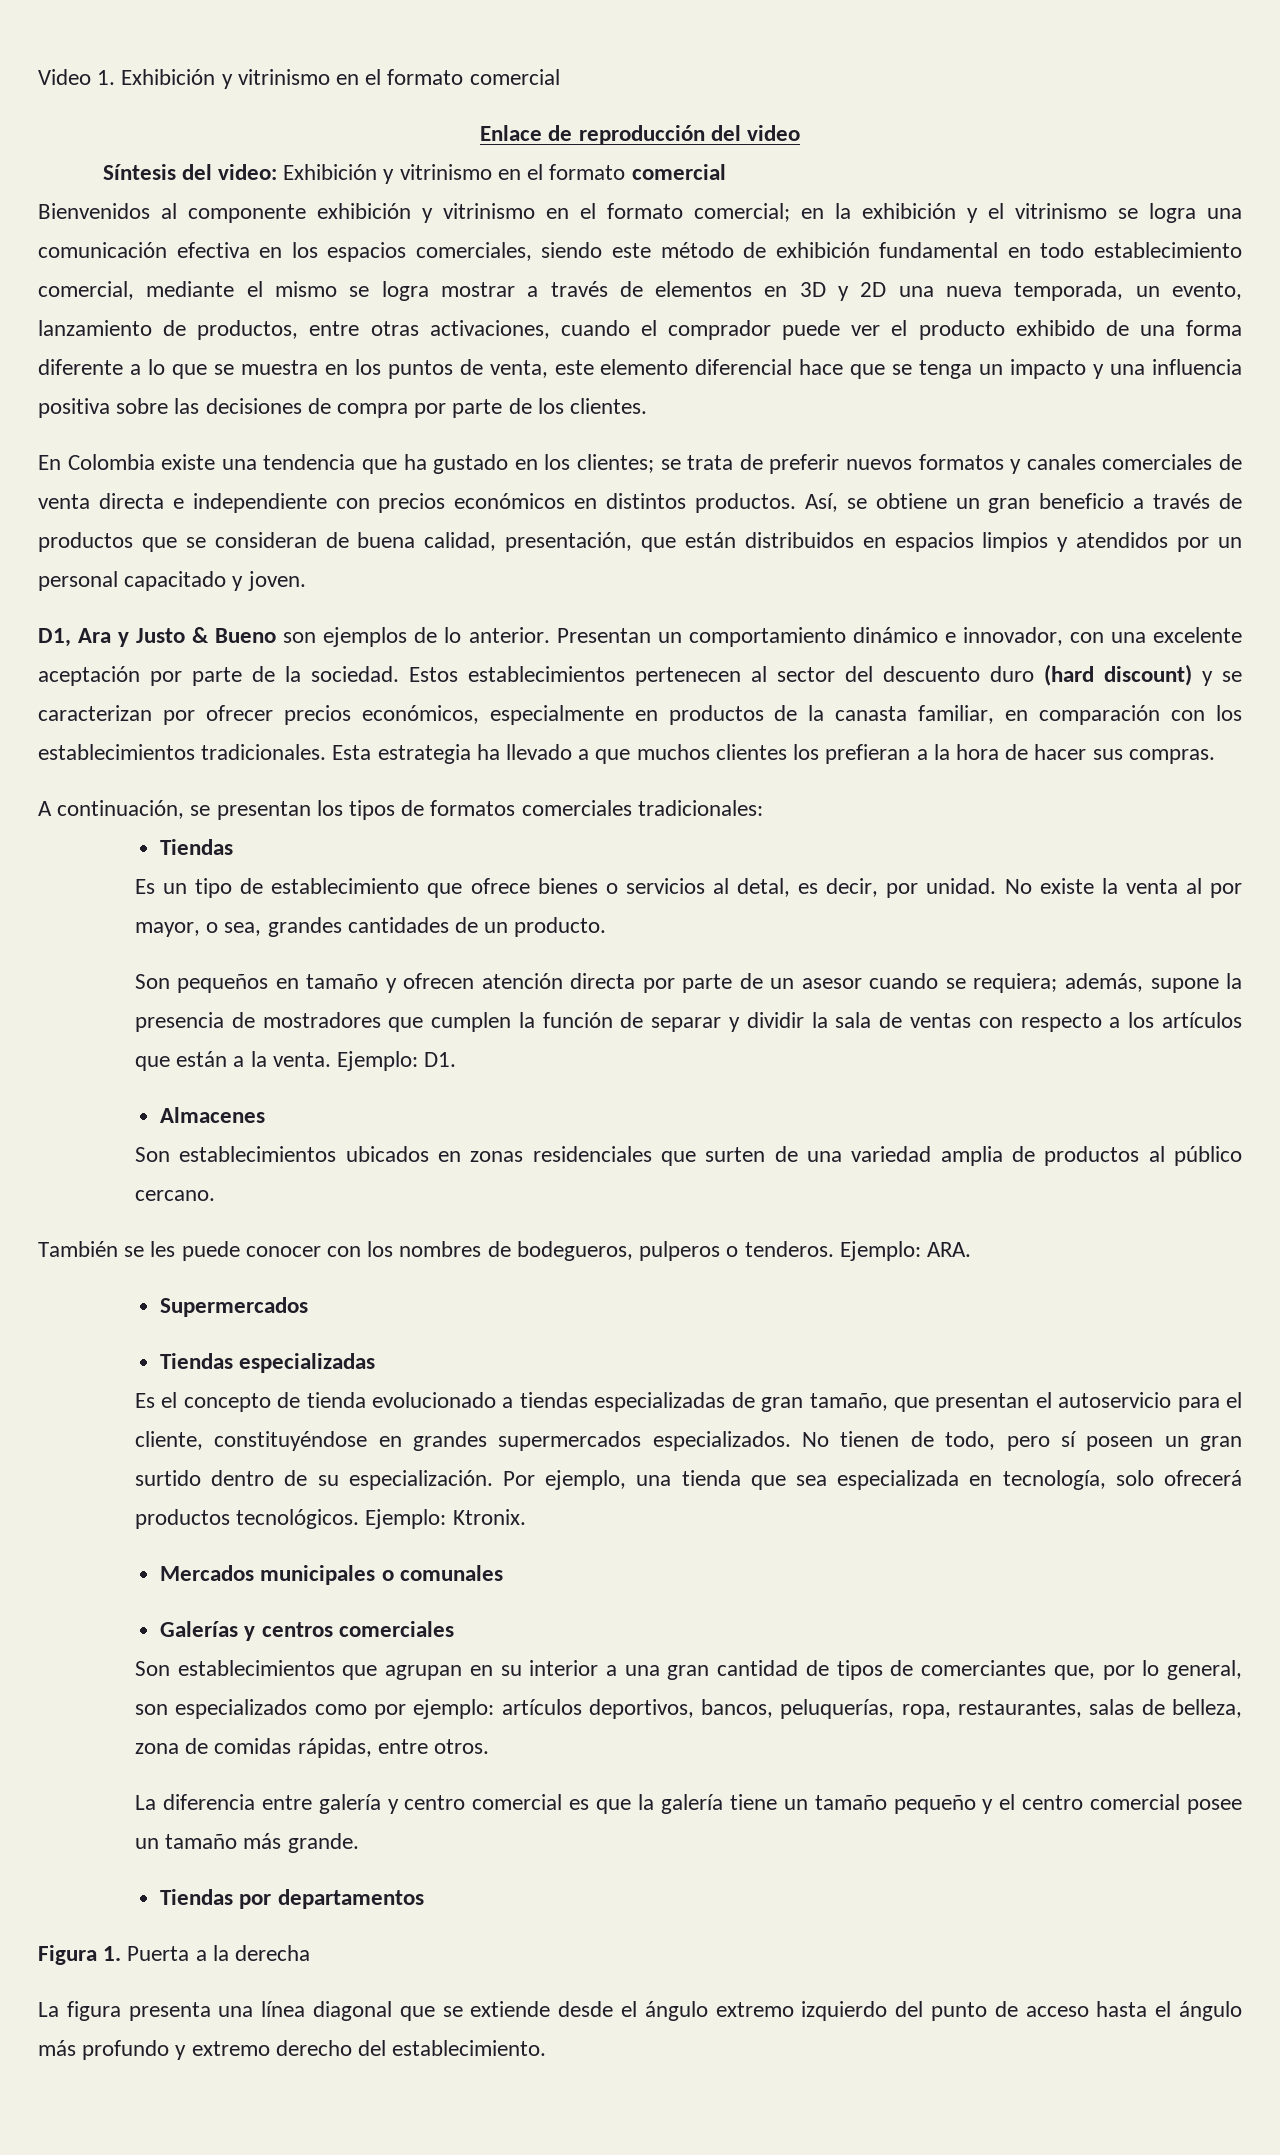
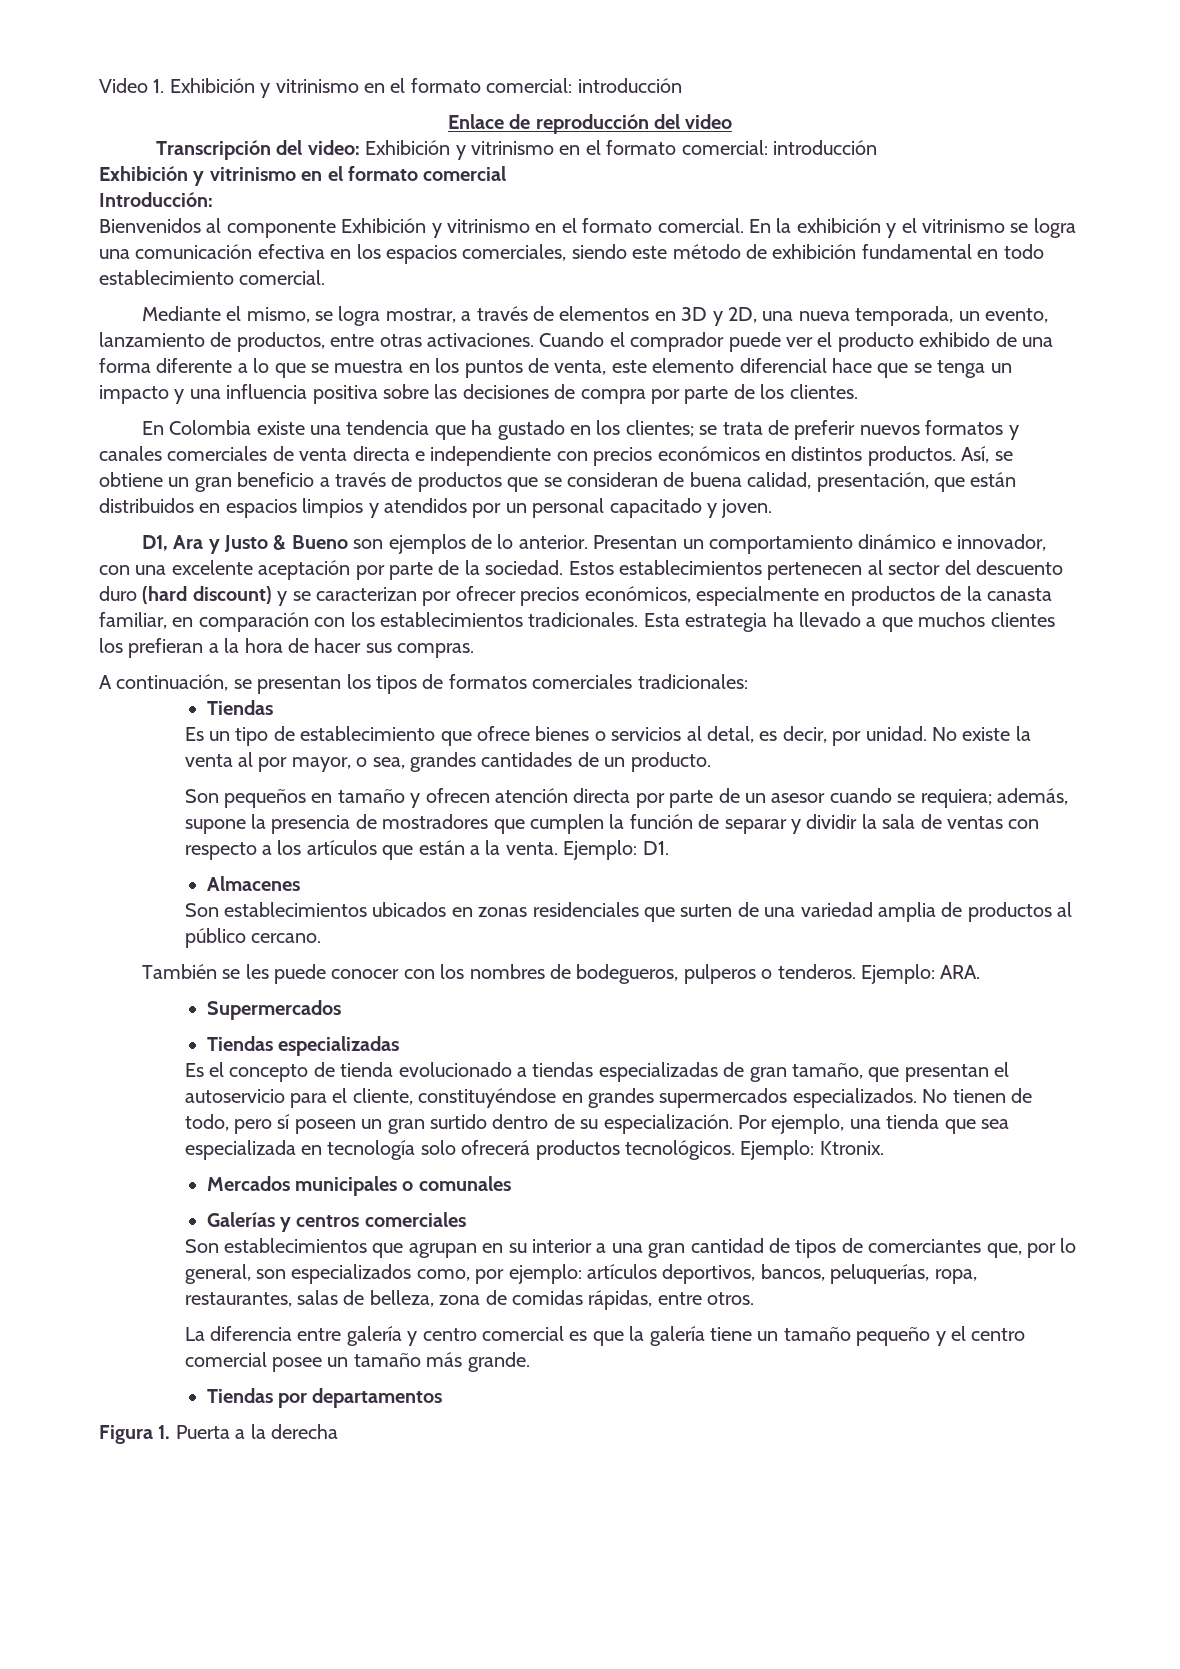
[469,69,560,85] comercial -> [486,78,682,93] comercial: introducción
[102,164,176,180] Síntesis -> [156,140,272,160] Transcripción
[631,164,726,180] [38,203,824,223] comercial // Bienvenidos al componente exhibición y vitrinismo en el formato comercial; en -> [681,140,878,155] [99,166,507,186] [99,192,213,207] [99,218,771,238] comercial: introducción // Exhibición y vitrinismo en el formato comercial // Introducción: // Bienvenidos al componente Exhibición y vitrinismo en el formato comercial. En
[38,281,515,301] comercial, mediante el mismo se logra mostrar -> [239,270,326,285] [141,306,456,326] comercial. // Mediante el mismo, se logra mostrar,
[860,282,887,297] 2D -> [727,307,757,323] 2D,
[429,320,630,339] activaciones, cuando -> [427,332,605,347] activaciones. Cuando
[1002,1470,1106,1490] tecnología, -> [327,1140,416,1160] tecnología
[314,1704,367,1715] como -> [416,1269,470,1281] como,
[38,2001,1242,2021] [38,2040,547,2060] // La figura presenta una línea diagonal que se extiende desde el ángulo extremo izquierdo del punto de acceso hasta el ángulo más profundo y extremo derecho del establecimiento. -> (338, 1431) none

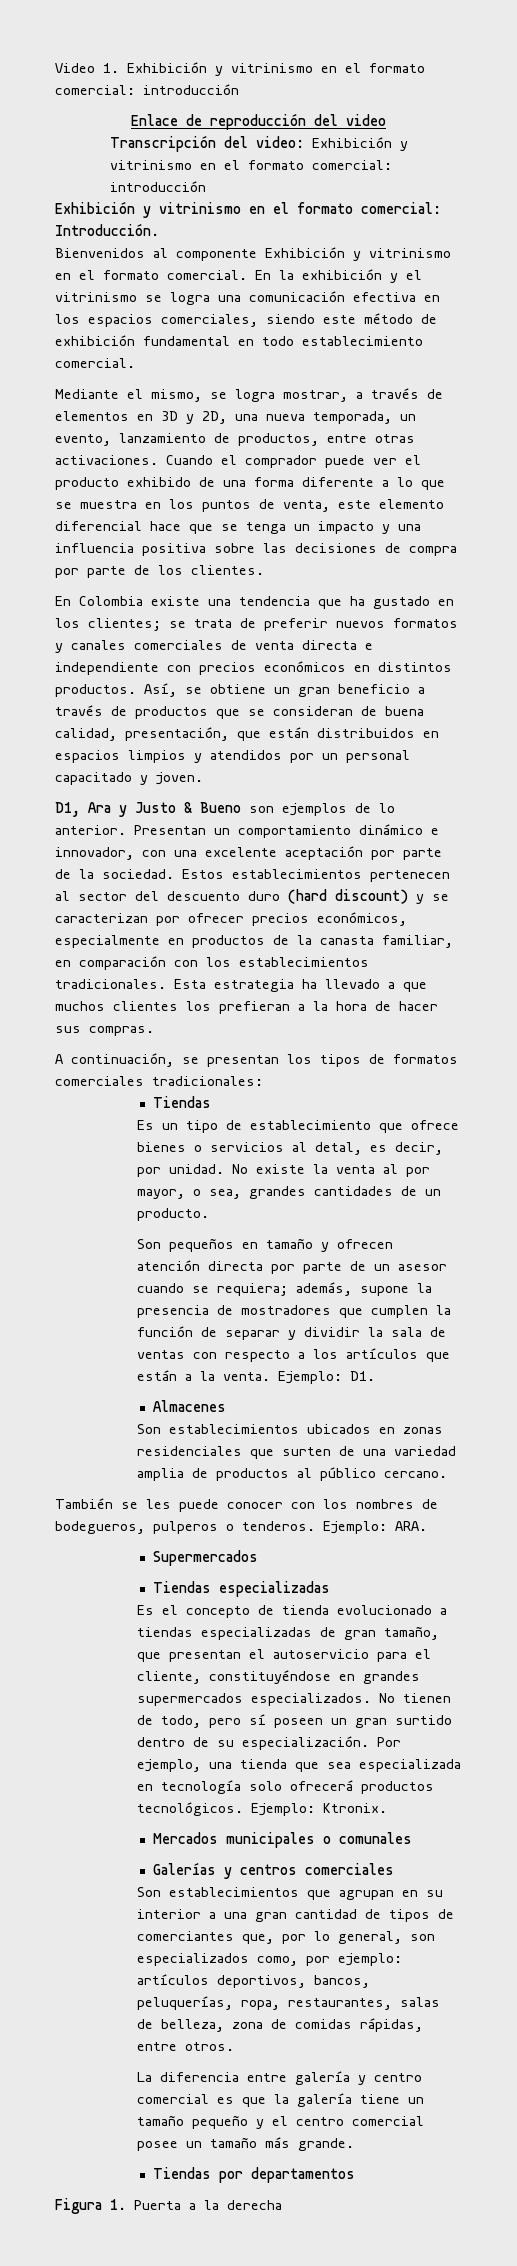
[423,166,507,181] [99,192,213,207] comercial // Introducción: -> [361,202,441,214] [55,223,159,236] comercial: Introducción.

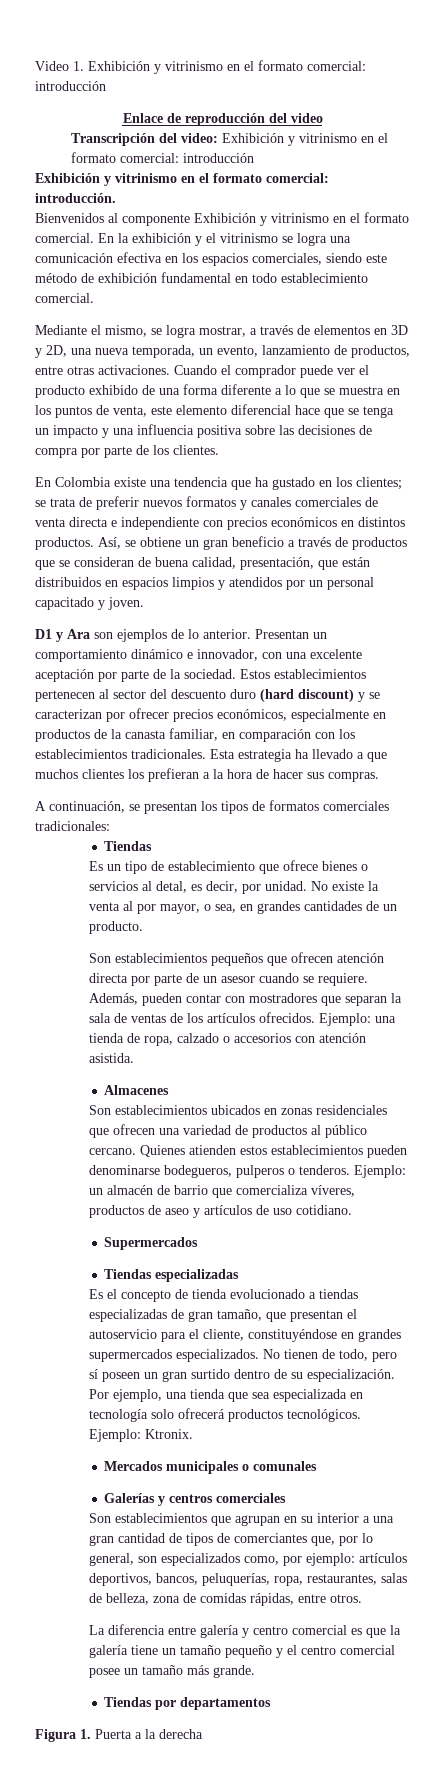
[55,223,159,236] Introducción. -> [35,193,116,203] introducción.
[55,802,241,817] D1, Ara y Justo & Bueno -> [35,629,90,642] D1 y Ara
(242, 1194) none -> [240,904,254,911] en
[169,1238,330,1252] pequeños en tamaño y -> [115,953,288,966] establecimientos pequeños que
[217,1282,433,1296] [137,1305,452,1318] [137,1326,447,1340] [137,1348,451,1362] [137,1370,376,1384] requiera; además, supone la presencia de mostradores que cumplen la función de separar y dividir la sala de ventas con respecto a los artículos que están a la venta. Ejemplo: D1. -> [318,973,369,986] [89,993,403,1006] [89,1012,397,1026] [89,1033,367,1046] [89,1053,135,1063] requiere. Además, pueden contar con mostradores que separan la sala de ventas de los artículos ofrecidos. Ejemplo: una tienda de ropa, calzado o accesorios con atención asistida.
[282,1446,356,1456] surten de -> [113,1124,156,1135] ofrecen
[137,1468,185,1481] amplia -> (232, 1130) none
[55,1498,438,1512] // También se les puede conocer con los nombres de -> [140,1145,408,1158] [89,1165,161,1175] Quienes atienden estos establecimientos pueden denominarse
[395,1521,427,1531] ARA. -> [89,1185,356,1198] [89,1205,353,1218] un almacén de barrio que comercializa víveres, productos de aseo y artículos de uso cotidiano.

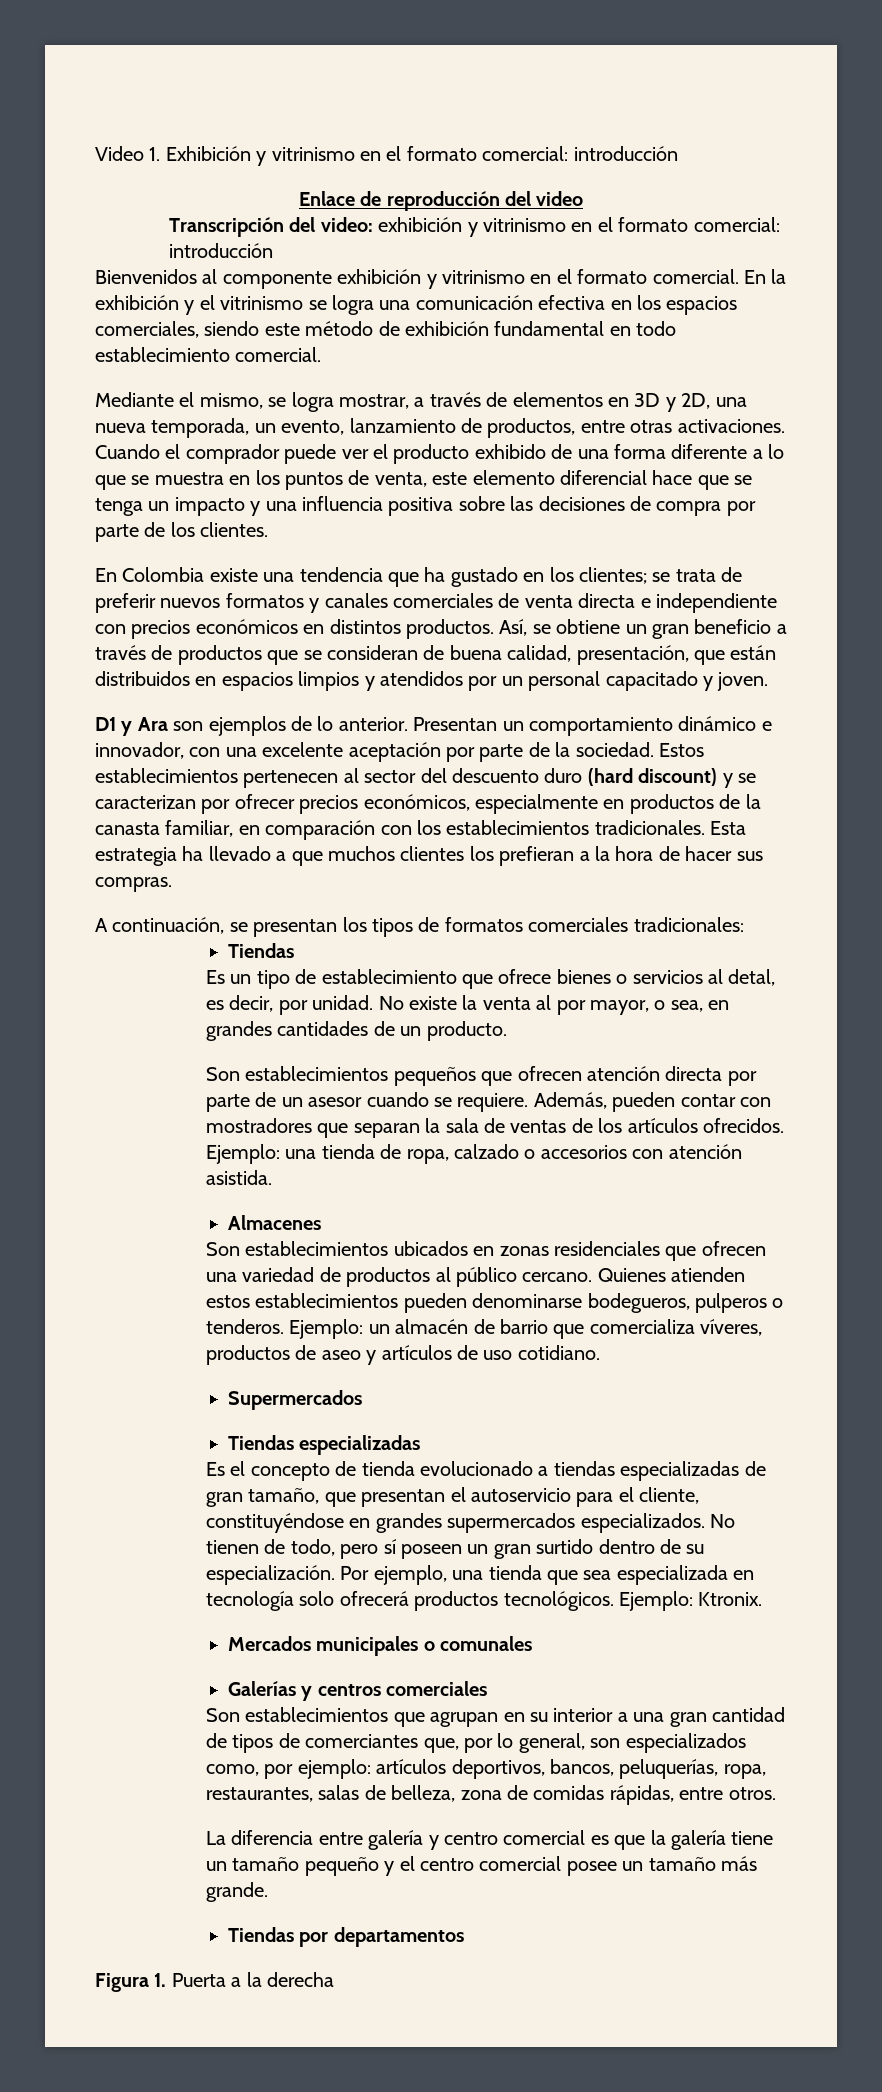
[222,133,389,146] [71,152,255,163] [35,173,329,186] [35,193,116,203] Exhibición y vitrinismo en el formato comercial: introducción // Exhibición y vitrinismo en el formato comercial: introducción. -> [378,217,780,237] [168,243,273,258] exhibición y vitrinismo en el formato comercial: introducción
[194,213,256,223] Exhibición -> [337,269,422,284] exhibición

